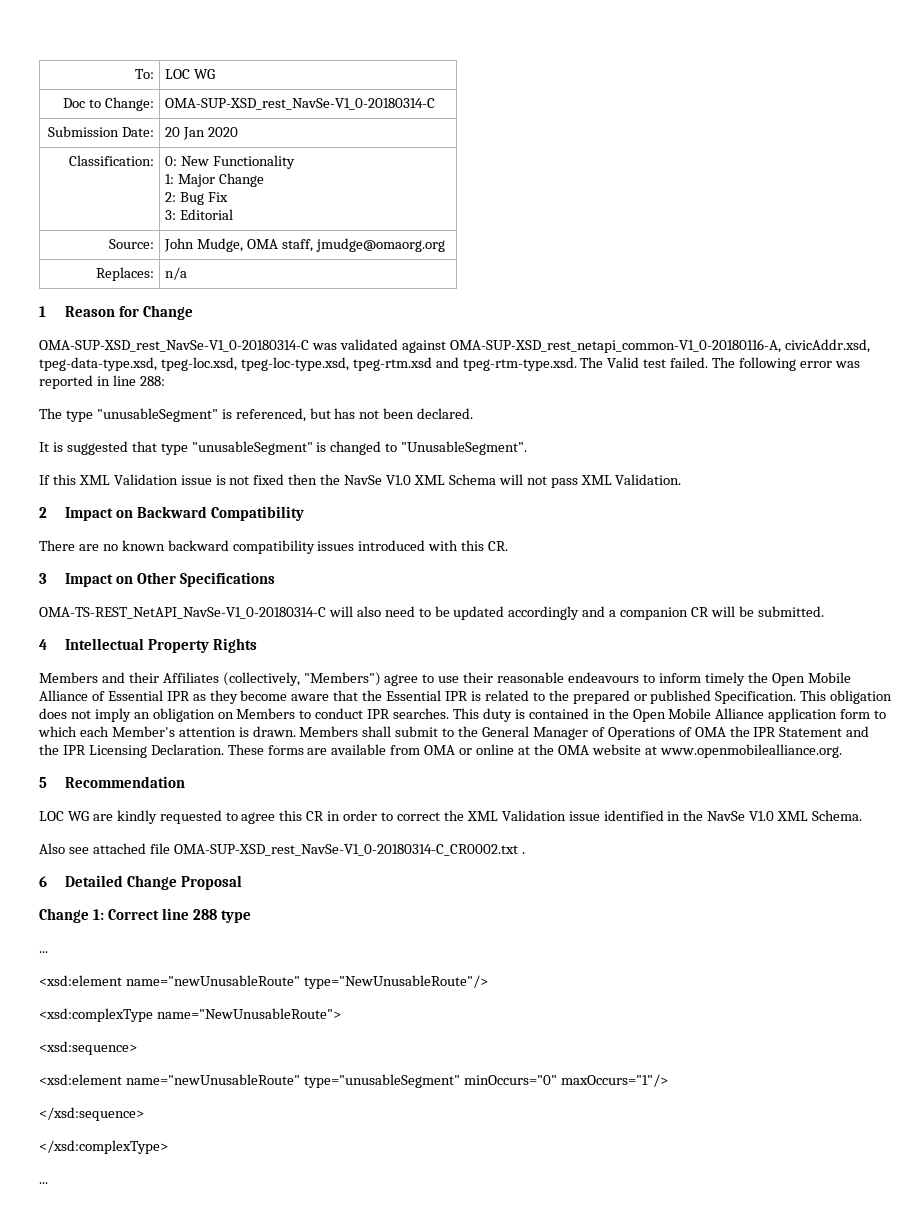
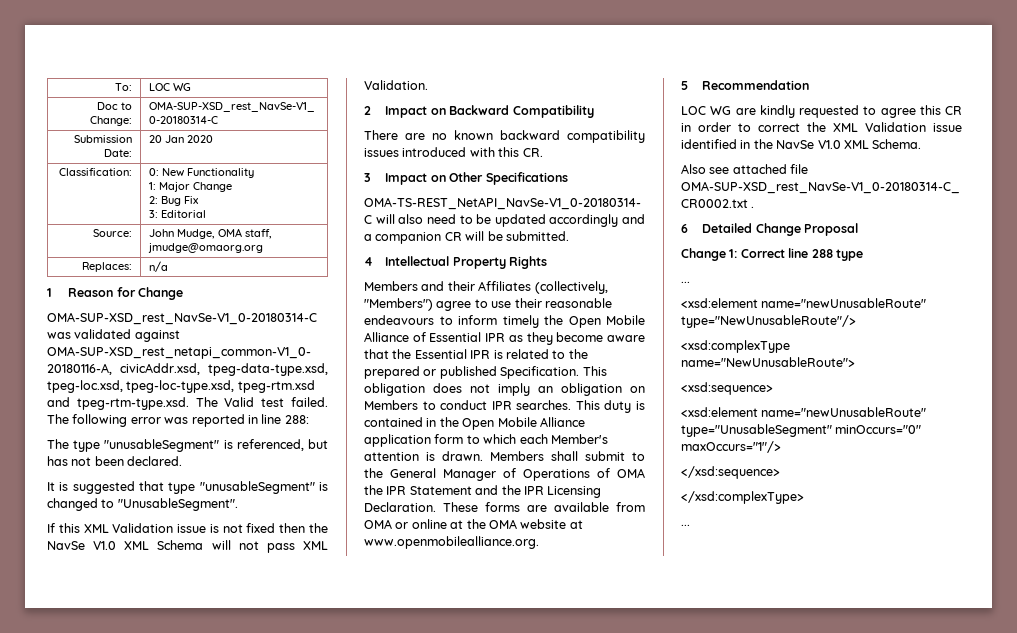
[303,1074,460,1088] type="unusableSegment" -> [681,424,832,437] type="UnusableSegment"

